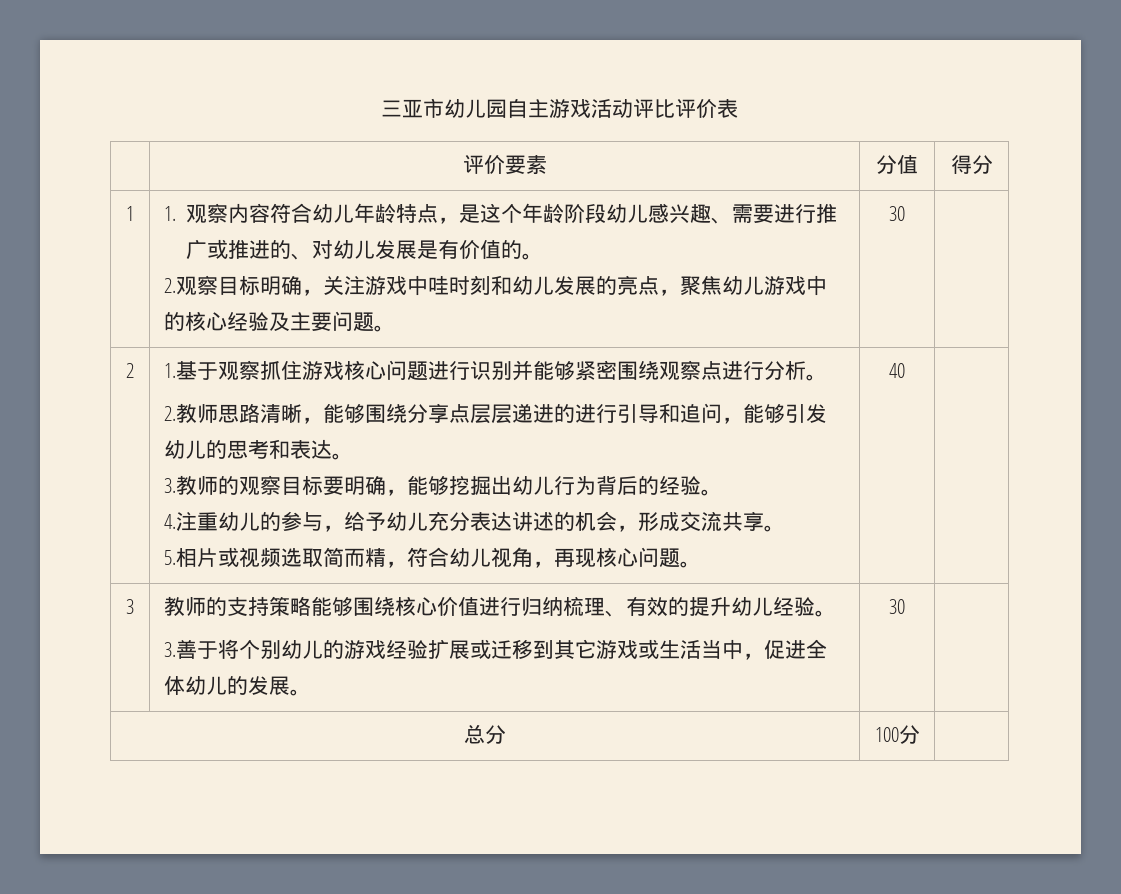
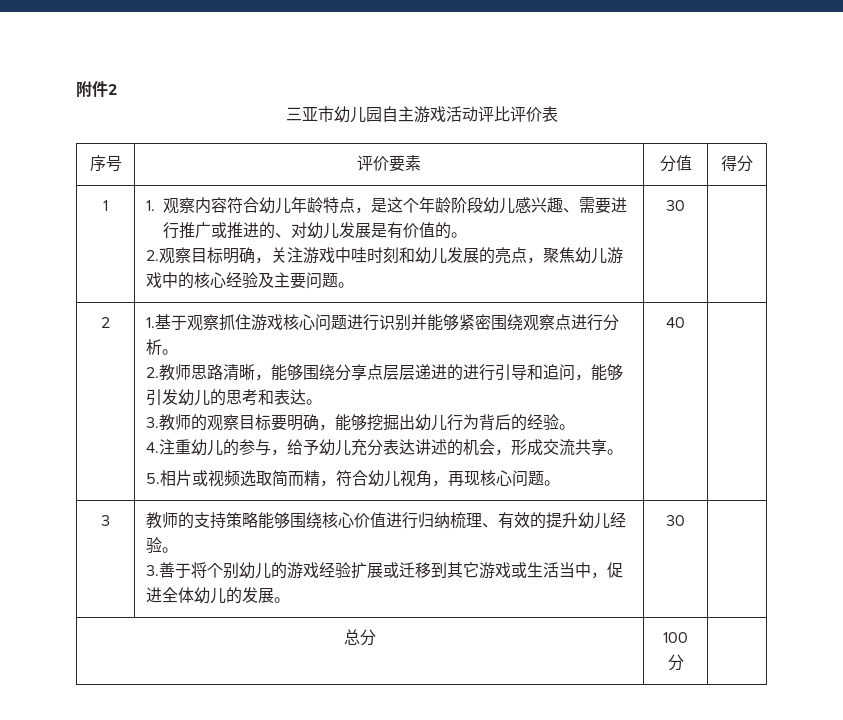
(381, 108) none -> [76,81,117,97] 附件2 //
(738, 108) none -> [89,155,122,172] 序号

